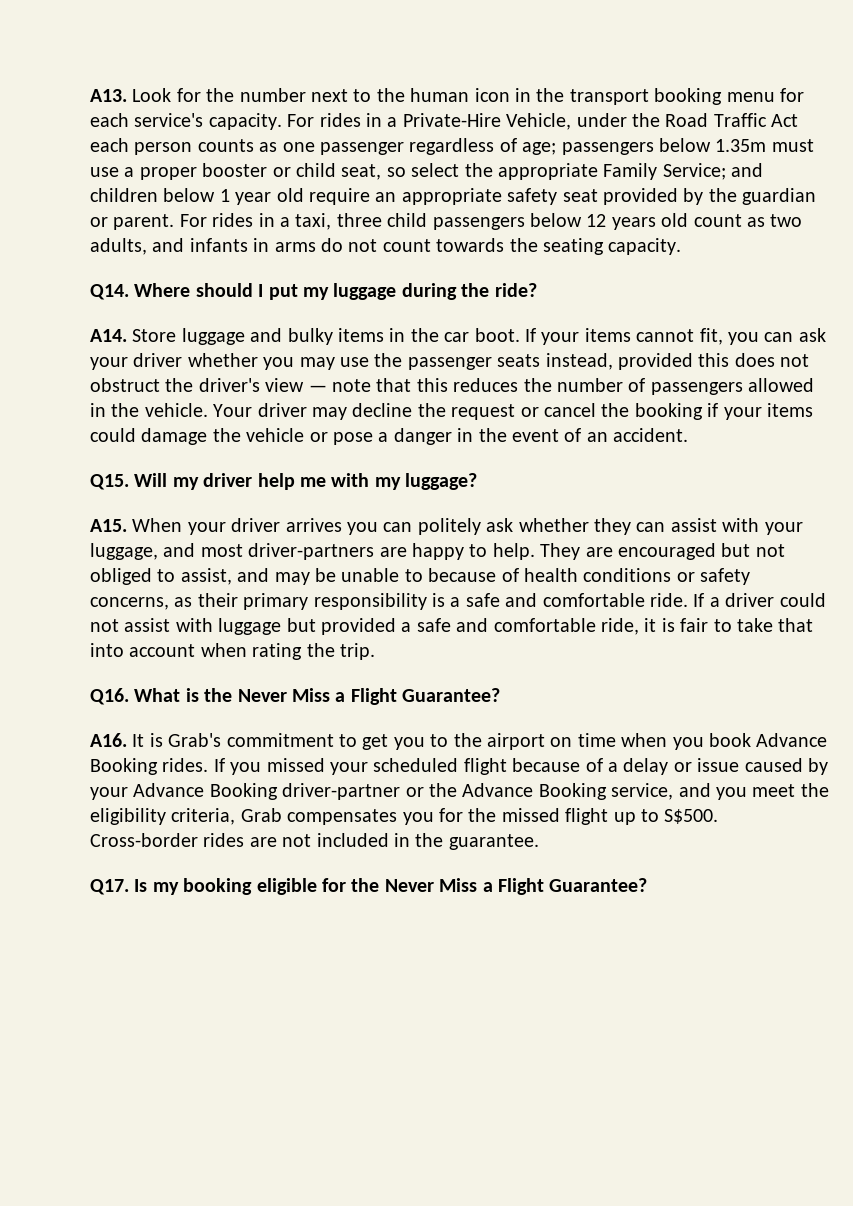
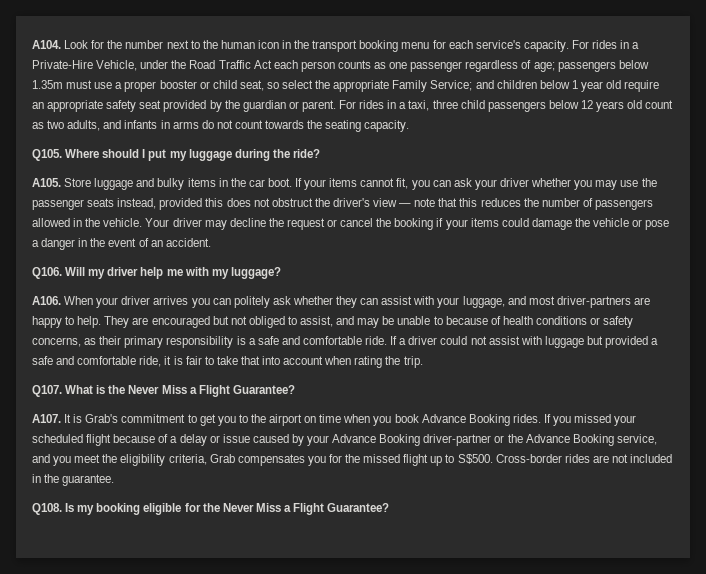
[90,89,127,102] A13. -> [32,40,61,49] A104.
[90,284,129,300] Q14. -> [32,149,62,161] Q105.
[90,329,127,342] A14. -> [32,178,61,187] A105.
[90,474,129,490] Q15. -> [32,267,62,279] Q106.
[90,519,127,532] A15. -> [32,296,61,305] A106.
[90,688,129,705] Q16. -> [32,385,62,397] Q107.
[90,733,127,747] A16. -> [32,414,61,423] A107.
[90,879,129,895] Q17. -> [32,503,62,515] Q108.

